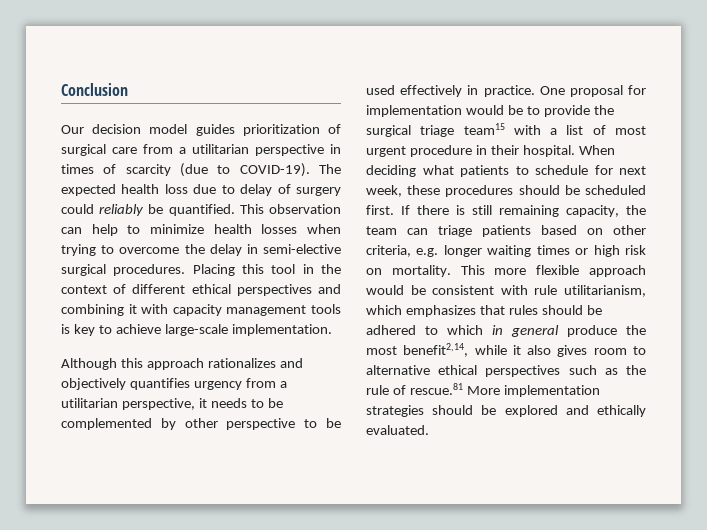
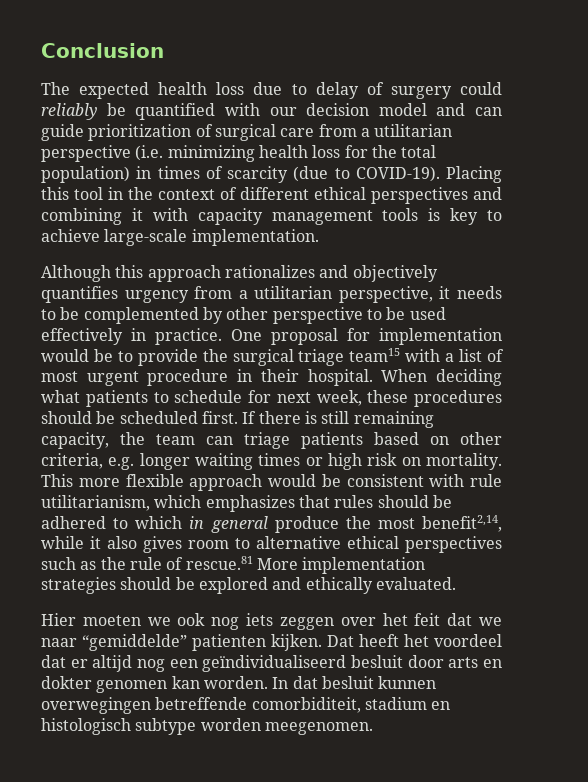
[61,124,341,136] [61,144,341,156] [61,163,310,177] Our decision model guides prioritization of surgical care from a utilitarian perspective in times of scarcity (due to COVID-19). -> (164, 50) none
[168,204,341,216] [61,224,341,236] [61,244,341,256] [61,264,186,276] quantified. This observation can help to minimize health losses when trying to overcome the delay in semi-elective surgical procedures. -> [135,103,502,120] [41,124,453,141] [41,145,437,162] [41,166,440,183] quantified with our decision model and can guide prioritization of surgical care from a utilitarian perspective (i.e. minimizing health loss for the total population) in times of scarcity (due to COVID-19).
(429, 430) none -> [41,613,502,630] [41,634,502,651] [41,655,503,672] [41,676,437,693] [41,697,451,714] [41,718,373,735] // Hier moeten we ook nog iets zeggen over het feit dat we naar “gemiddelde” patienten kijken. Dat heeft het voordeel dat er altijd nog een geïndividualiseerd besluit door arts en dokter genomen kan worden. In dat besluit kunnen overwegingen betreffende comorbiditeit, stadium en histologisch subtype worden meegenomen.

